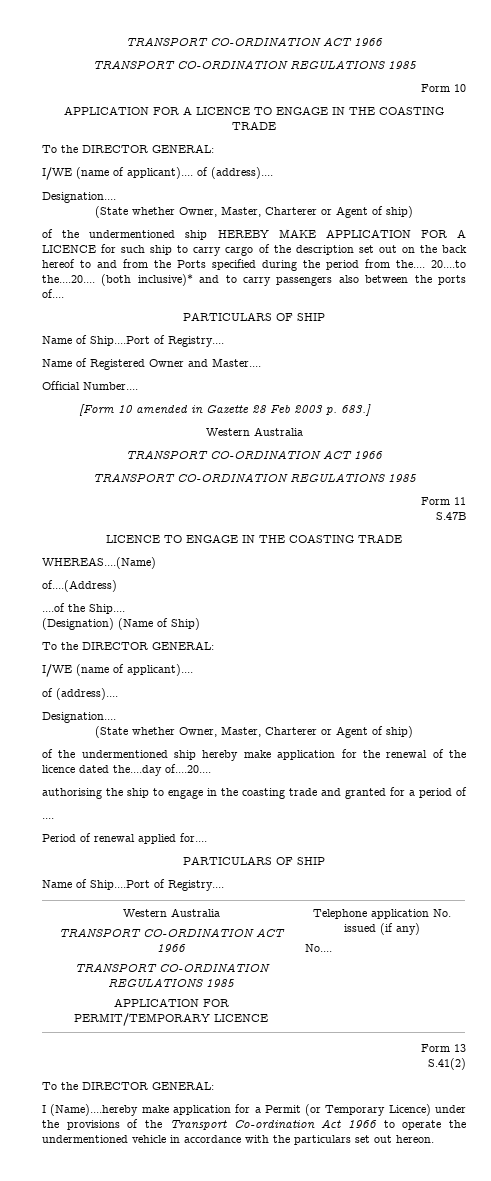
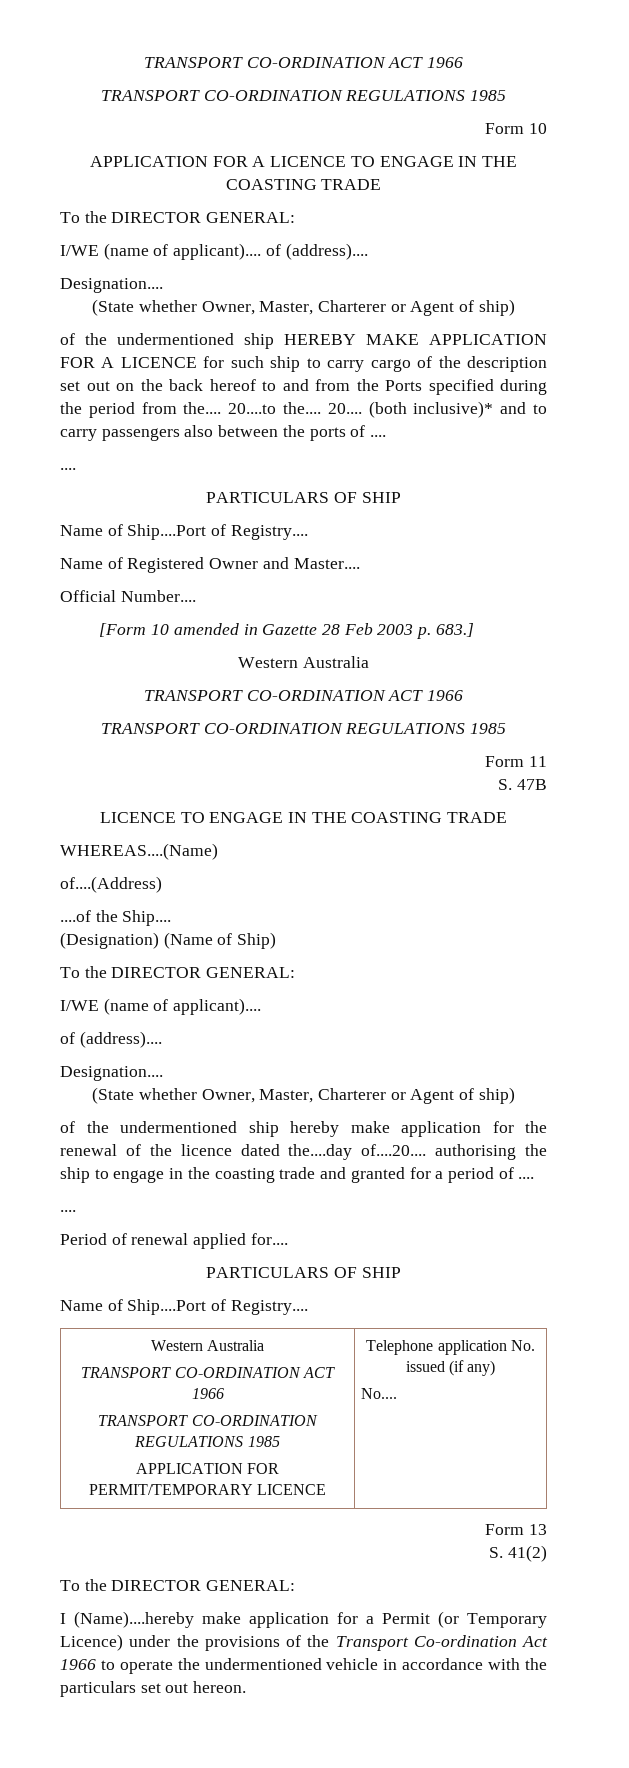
[42,275,95,283] the....20.... -> [283,402,362,414] the.... 20....
[42,289,64,298] of.... -> [350,425,387,437] [60,468,76,470] of .... // ....
[436,512,466,520] S.47B -> [498,779,547,790] S. 47B
(211, 768) // -> (427, 1150) none
(467, 791) none -> [518,1177,535,1179] ....
[428,1058,466,1070] S.41(2) -> [489,1545,547,1562] S. 41(2)

